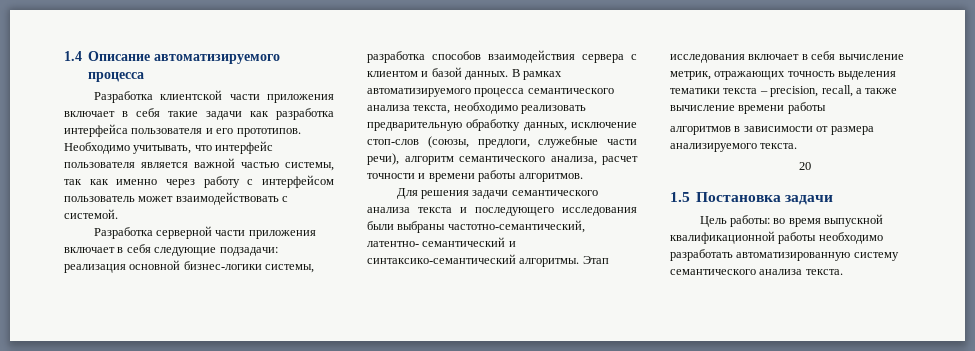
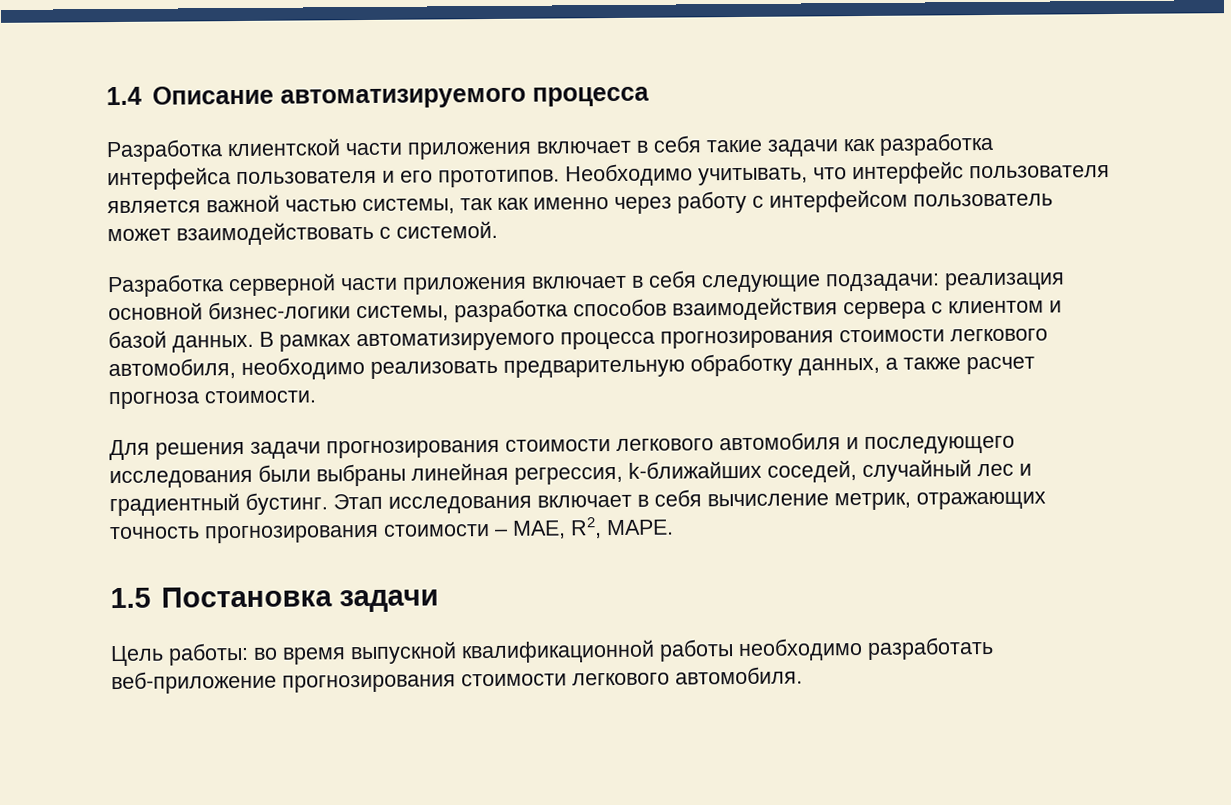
[527,88,614,94] [367,105,451,114] семантического анализа текста, -> [660,328,1048,349] [108,358,236,380] прогнозирования стоимости легкового автомобиля,
[571,122,637,128] [367,136,637,148] [367,153,638,165] [367,170,583,182] исключение стоп-слов (союзы, предлоги, служебные части речи), алгоритм семантического анализа, расчет точности и времени работы алгоритмов. -> [885,356,1035,375] [108,390,316,410] а также расчет прогноза стоимости.
[511,190,598,196] [367,207,452,213] семантического анализа текста -> [326,432,841,459] прогнозирования стоимости легкового автомобиля
[447,220,585,233] [367,237,516,247] [367,254,580,267] частотно-семантический, латентно- семантический и синтаксико-семантический алгоритмы. -> [411,459,1032,485] [109,492,328,517] линейная регрессия, k-ближайших соседей, случайный лес и градиентный бустинг.
[838,71,897,80] [670,85,898,97] [670,102,826,114] [670,126,874,135] [670,143,798,152] [799,162,811,170] выделения тематики текста – precision, recall, а также вычисление времени работы // алгоритмов в зависимости от размера анализируемого текста. // 20 -> [204,517,674,544] прогнозирования стоимости – MAE, R2, MAPE.
[736,252,899,261] [670,269,843,275] автоматизированную систему семантического анализа текста. -> [111,666,803,695] веб-приложение прогнозирования стоимости легкового автомобиля.

